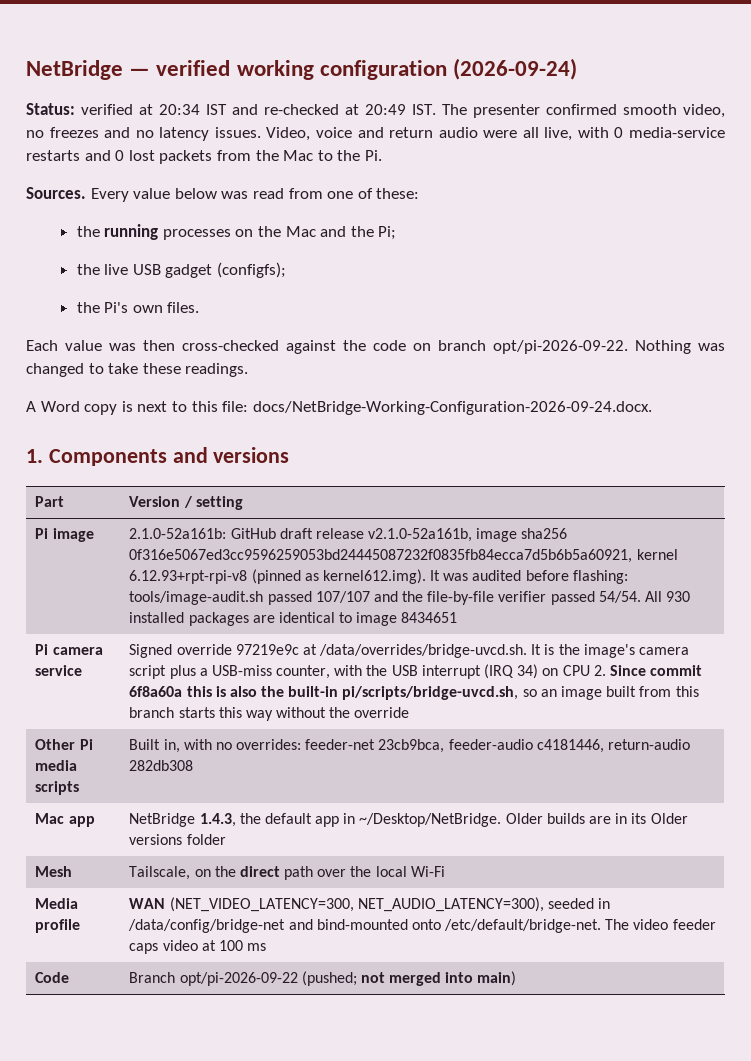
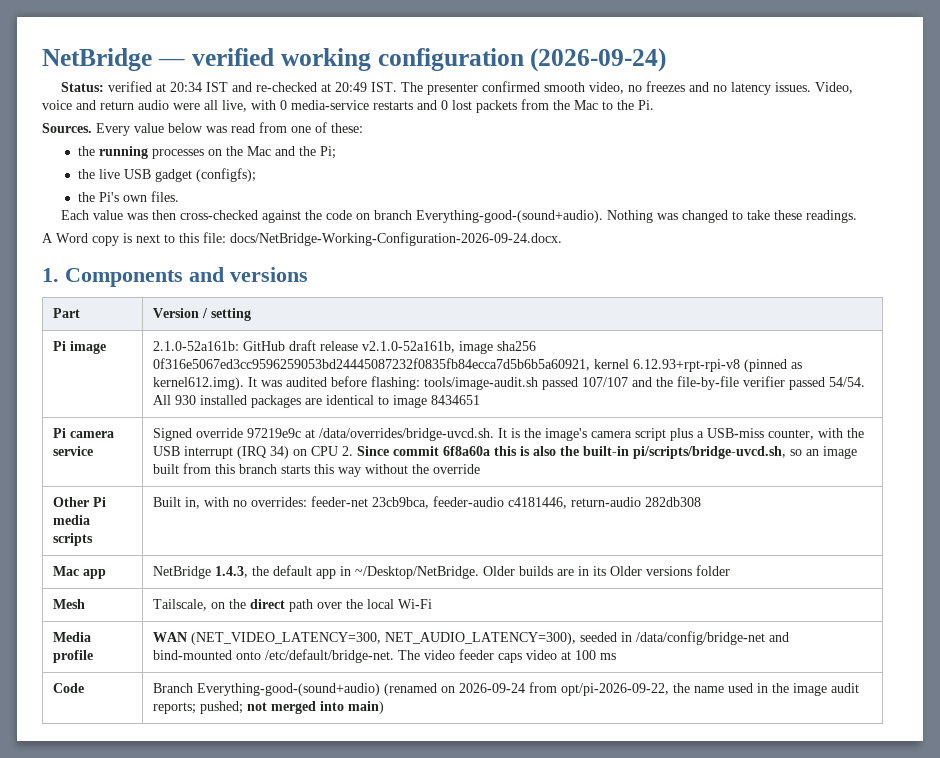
[493,340,628,354] opt/pi-2026-09-22. -> [416,210,604,223] Everything-good-(sound+audio).
[179,971,357,986] opt/pi-2026-09-22 (pushed; -> [197,682,860,696] [153,701,244,714] Everything-good-(sound+audio) (renamed on 2026-09-24 from opt/pi-2026-09-22, the name used in the image audit reports; pushed;

